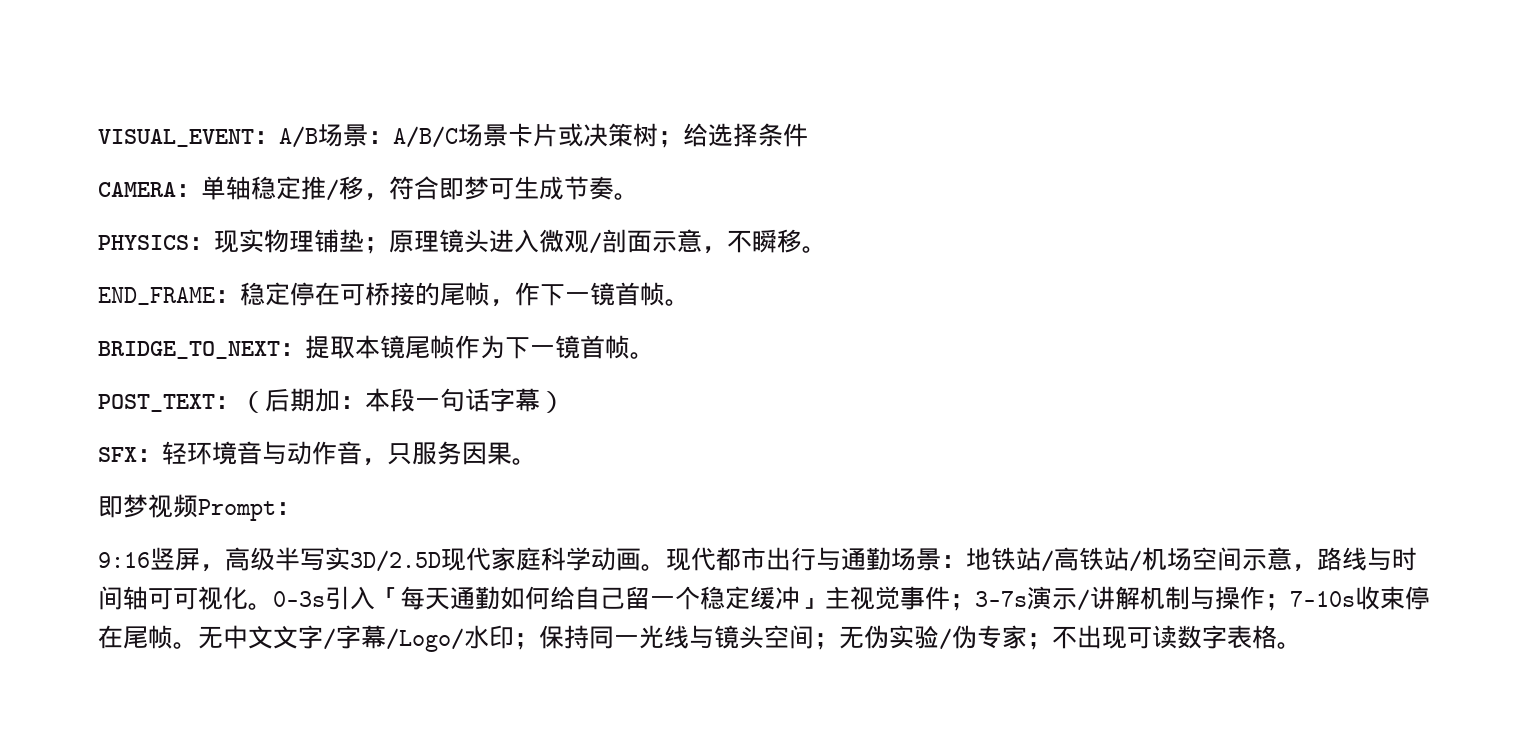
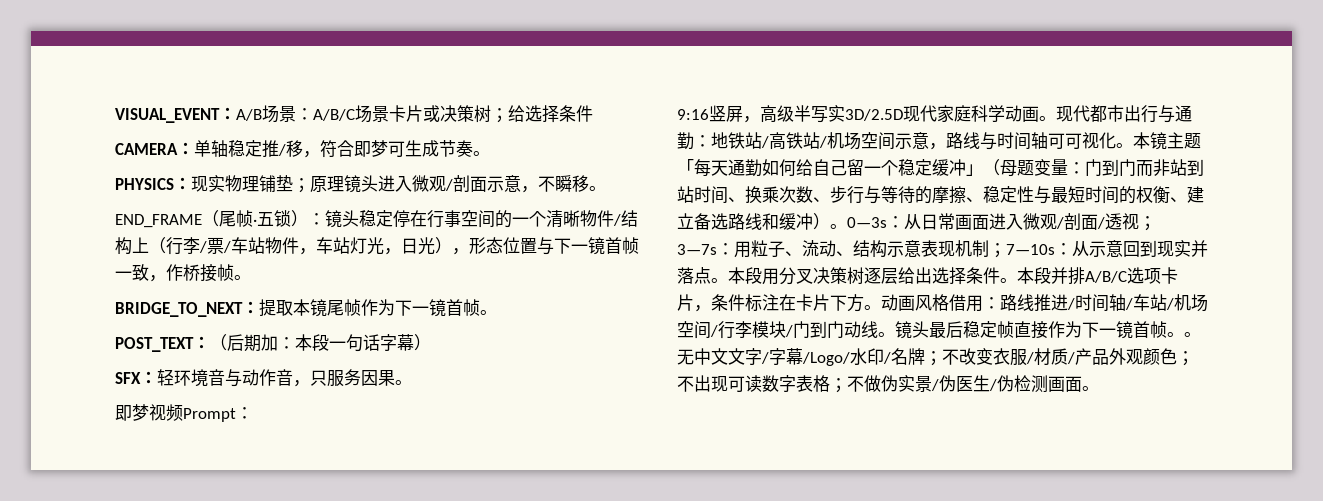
[215,282,640,307] ：稳定停在可桥接的尾帧，作下一镜首 -> [202,210,638,228] [115,237,639,255] [115,264,217,282] （尾帧·五锁）：镜头稳定停在行事空间的一个清晰物件/结构上（行李/票/车站物件，车站灯光，日光），形态位置与下一镜首帧一致，作桥接
[891,548,941,571] 场景 -> (694, 141) none
[273,586,375,610] 0—3s引入 -> [1133,132,1201,150] 本镜主题
[825,586,1430,611] [98,625,173,649] 主视觉事件；3—7s演示/讲解机制与操作；7—10s收束停在尾帧 -> [983,159,1204,177] [677,186,1204,204] [677,213,1156,231] [677,240,1208,258] [677,267,1178,285] [677,294,1208,312] [677,321,1184,339] （母题变量：门到门而非站到站时间、换乘次数、步行与等待的摩擦、稳定性与最短时间的权衡、建立备选路线和缓冲）。0—3s：从日常画面进入微观/剖面/透视；3—7s：用粒子、流动、结构示意表现机制；7—10s：从示意回到现实并落点。本段用分叉决策树逐层给出选择条件。本段并排A/B/C选项卡片，条件标注在卡片下方。动画风格借用：路线推进/时间轴/车站/机场空间/行李模块/门到门动线。镜头最后稳定帧直接作为下一镜首帧。
[514,625,1027,650] ；保持同一光线与镜头空间；无伪实验/伪专家 -> [883,348,1177,366] /名牌；不改变衣服/材质/产品外观颜色
(1277, 637) none -> [830,375,1082,393] ；不做伪实景/伪医生/伪检测画面

